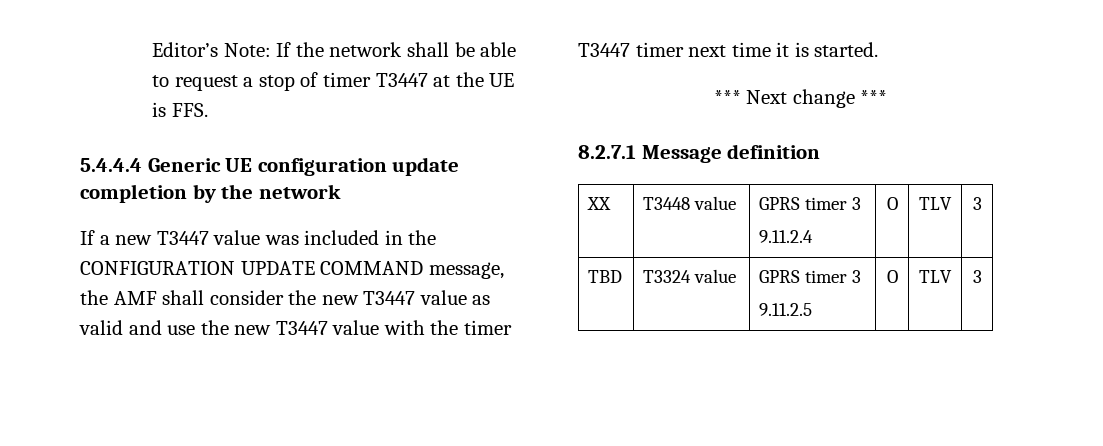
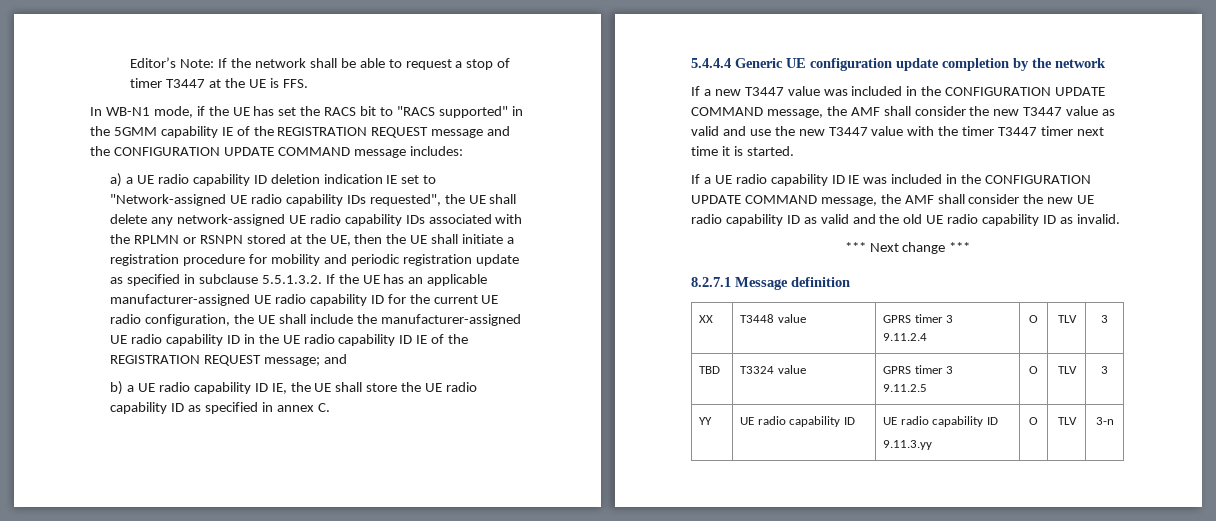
(208, 110) none -> [90,106,523,118] [90,126,511,138] [90,146,463,158] [110,173,437,187] [110,194,517,206] [110,214,523,226] [110,234,515,246] [110,254,519,266] [110,274,488,286] [110,294,499,306] [110,314,521,326] [110,334,469,346] [110,354,347,366] [110,381,478,395] [110,402,330,414] // In WB-N1 mode, if the UE has set the RACS bit to "RACS supported" in the 5GMM capability IE of the REGISTRATION REQUEST message and the CONFIGURATION UPDATE COMMAND message includes: // a) a UE radio capability ID deletion indication IE set to "Network-assigned UE radio capability IDs requested", the UE shall delete any network-assigned UE radio capability IDs associated with the RPLMN or RSNPN stored at the UE, then the UE shall initiate a registration procedure for mobility and periodic registration update as specified in subclause 5.5.1.3.2. If the UE has an applicable manufacturer-assigned UE radio capability ID for the current UE radio configuration, the UE shall include the manufacturer-assigned UE radio capability ID in the UE radio capability ID IE of the REGISTRATION REQUEST message; and // b) a UE radio capability ID IE, the UE shall store the UE radio capability ID as specified in annex C.
(879, 49) none -> [691,174,1092,186] [691,194,1095,206] [691,214,1120,226] // If a UE radio capability ID IE was included in the CONFIGURATION UPDATE COMMAND message, the AMF shall consider the new UE radio capability ID as valid and the old UE radio capability ID as invalid.
(982, 276) none -> [699,417,713,425] [740,416,855,427] [883,416,998,427] [883,440,933,450] [1029,417,1038,425] [1057,417,1077,425] [1095,417,1114,425] // YY | UE radio capability ID | UE radio capability ID // 9.11.3.yy | O | TLV | 3-n

